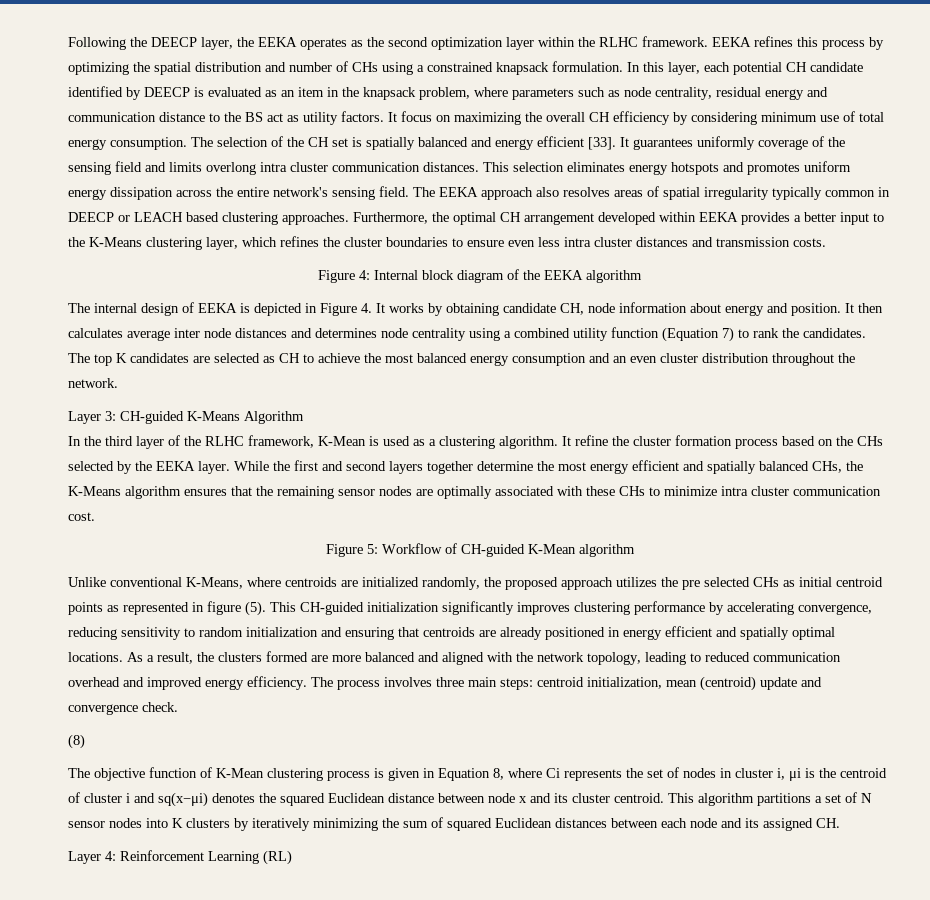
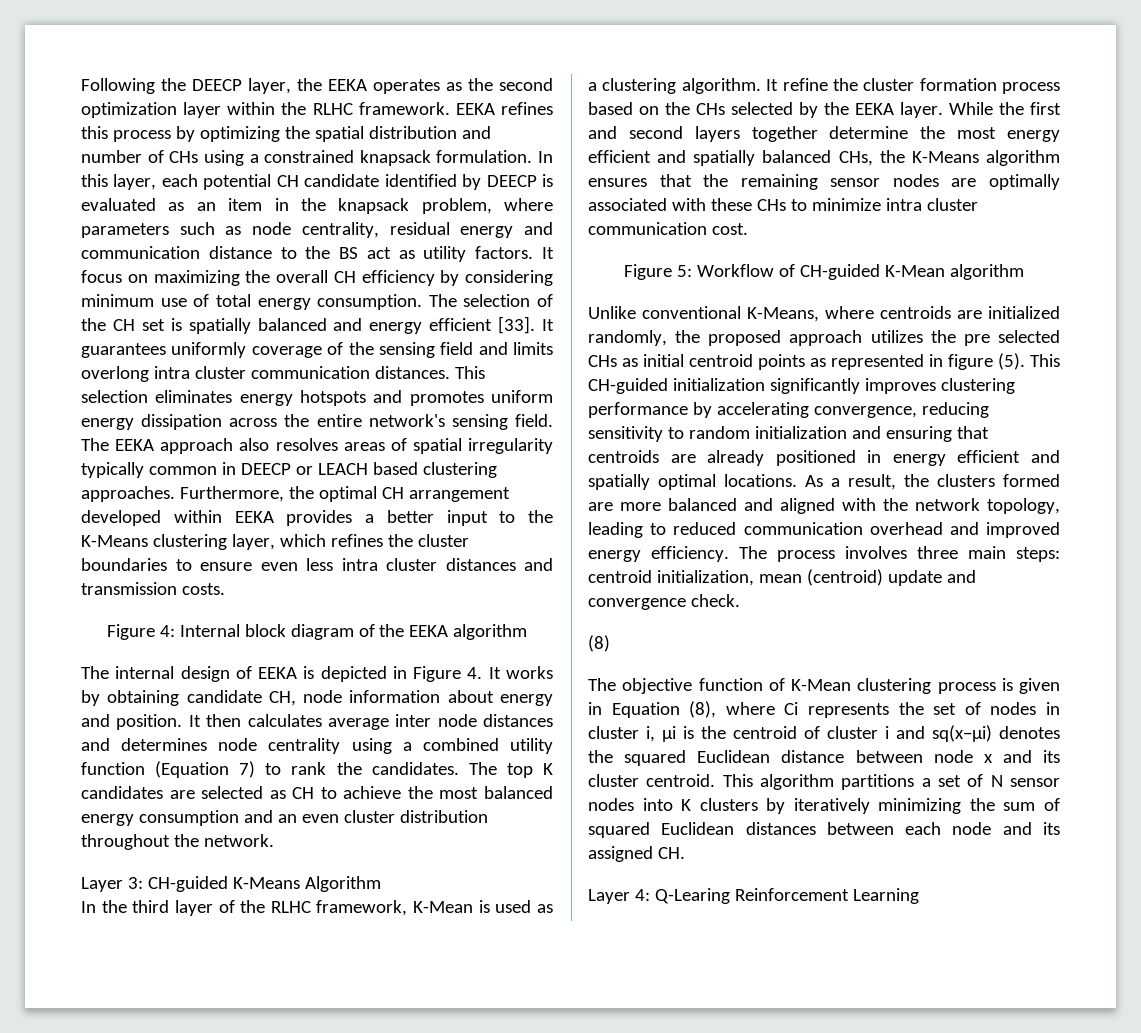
[493,768,504,780] 8, -> [689,701,717,718] (8),
(116, 856) none -> [654,888,730,904] Q-Learing
[263,850,292,865] (RL) -> (919, 896) none

